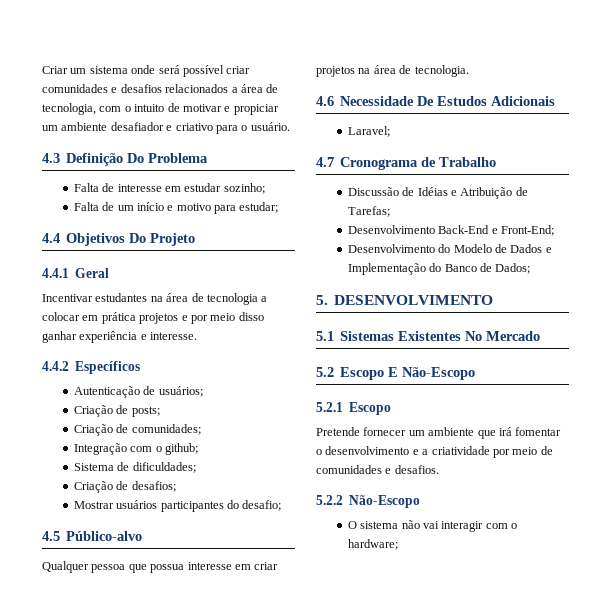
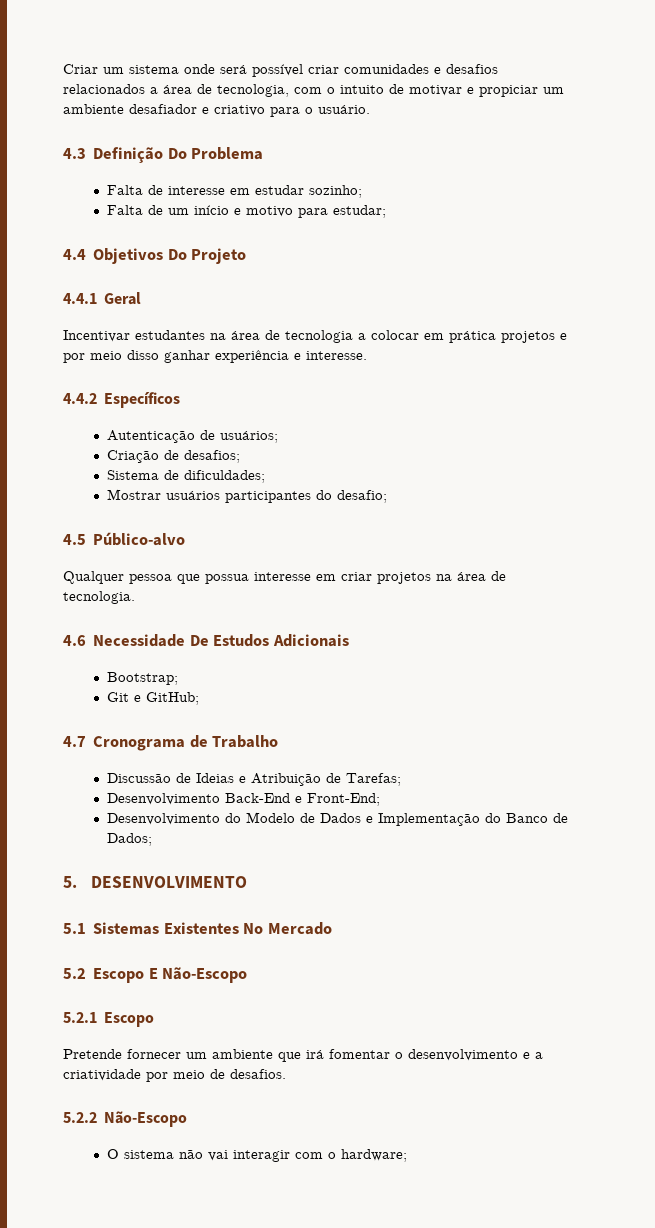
[131,406,160,417] [73,424,201,436] [73,443,198,455] posts; // Criação de comunidades; // Integração com o github; -> [184,450,241,463] desafios;
[73,481,176,493] // Criação de desafios; -> (266, 476) none
[347,126,390,137] Laravel; -> [107,672,179,685] [107,692,200,705] Bootstrap; // Git e GitHub;
[417,187,448,196] Idéias -> [196,773,235,783] Ideias
[316,465,392,474] comunidades e -> (225, 1074) none

